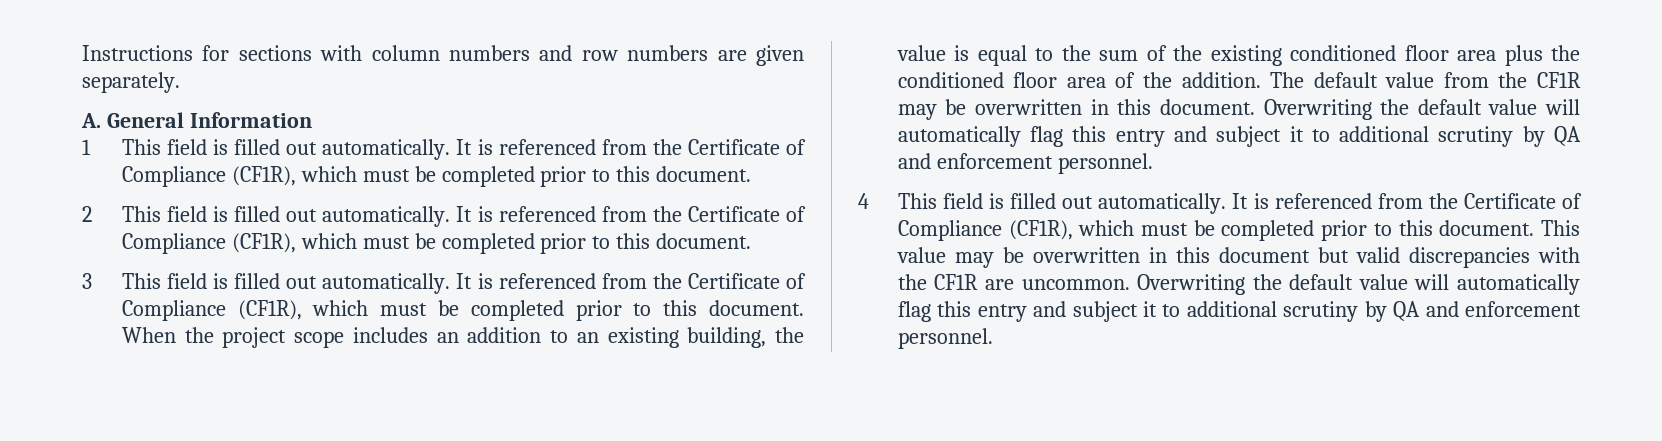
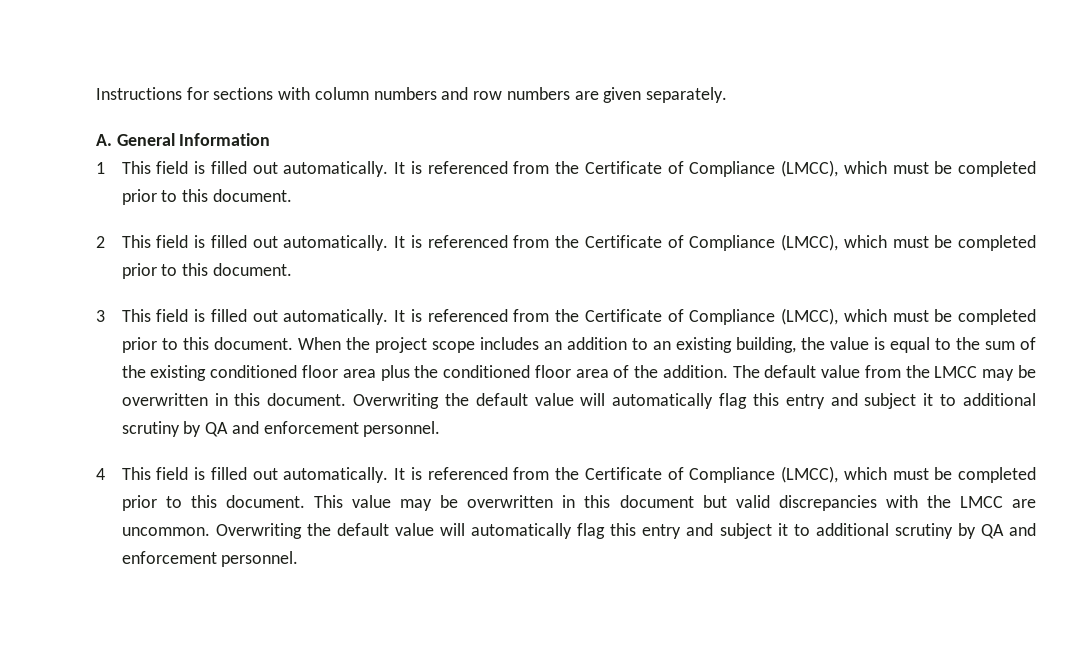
[231,166,296,186] (CF1R), -> [781,160,839,177] (LMCC),
[231,233,296,253] (CF1R), -> [781,234,839,251] (LMCC),
[237,300,302,320] (CF1R), -> [781,308,839,325] (LMCC),
[1537,72,1582,88] CF1R -> [934,366,978,378] LMCC
[1008,220,1073,240] (CF1R), -> [781,466,839,483] (LMCC),
[934,274,979,290] CF1R -> [959,496,1003,508] LMCC

